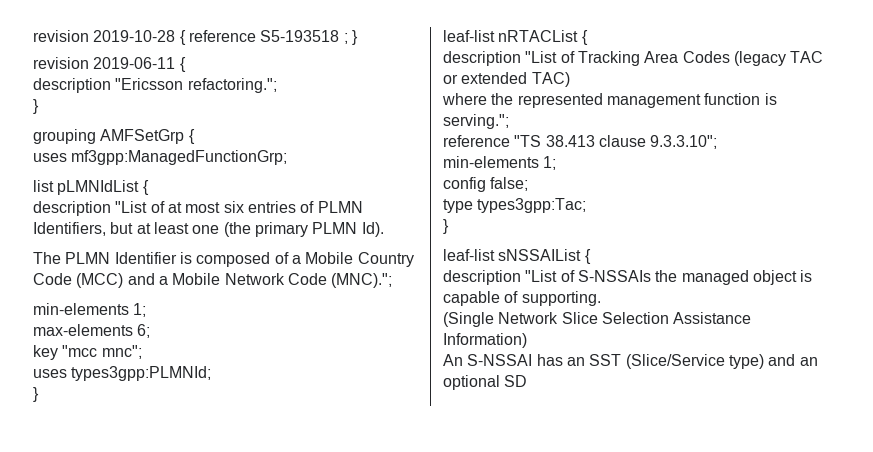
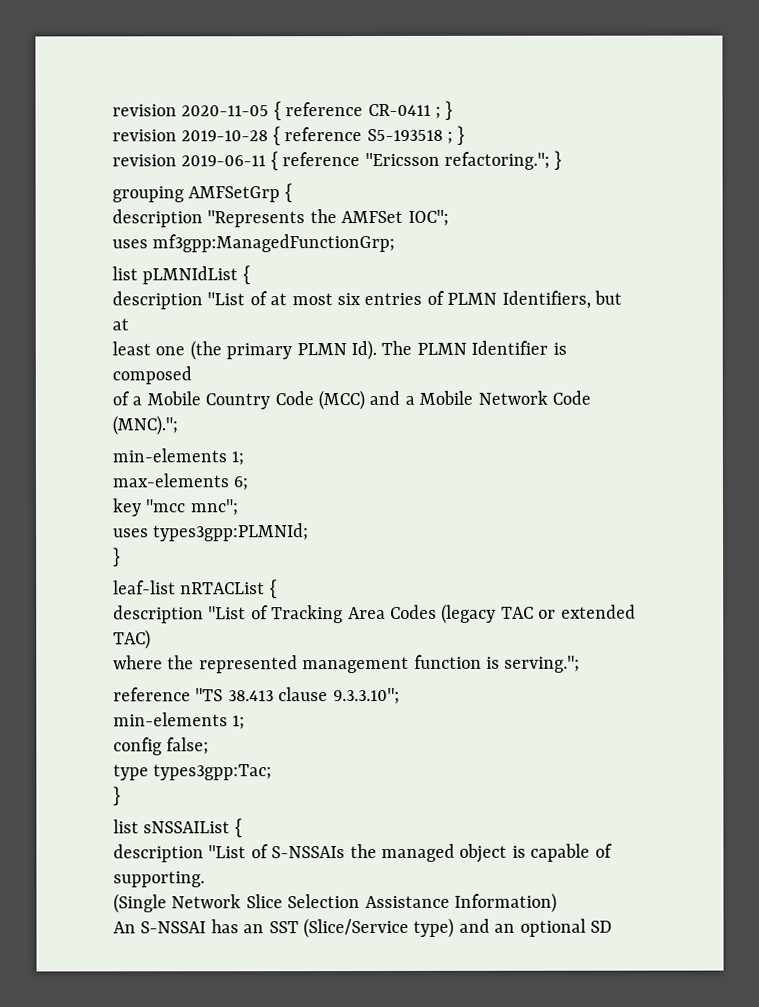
[33,30,89,42] revision -> [112,100,454,121] [112,129,177,142] revision 2020-11-05 { reference CR-0411 ; } // revision
[33,78,111,93] // description -> [282,152,361,167] reference
(277, 85) // -> (550, 160) none
(195, 136) none -> [112,209,449,228] // description "Represents the AMFSet IOC";
(151, 228) none -> (129, 324) //
(384, 229) // -> (377, 350) none
(271, 259) none -> (192, 375) //
[443,249,495,261] leaf-list -> [113,819,139,834] list

